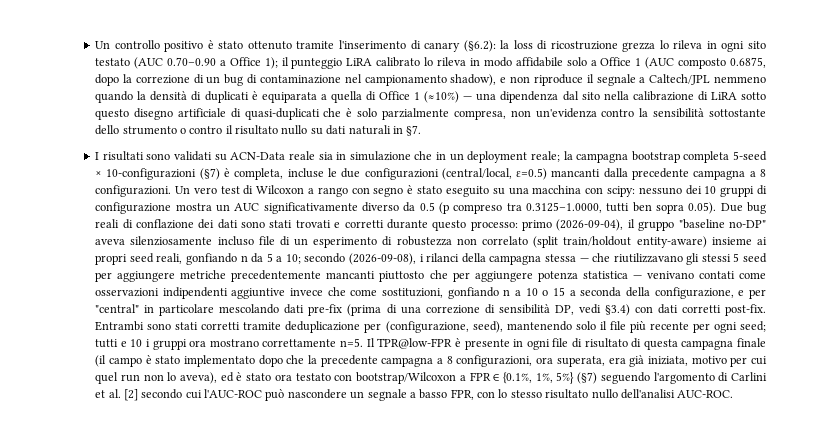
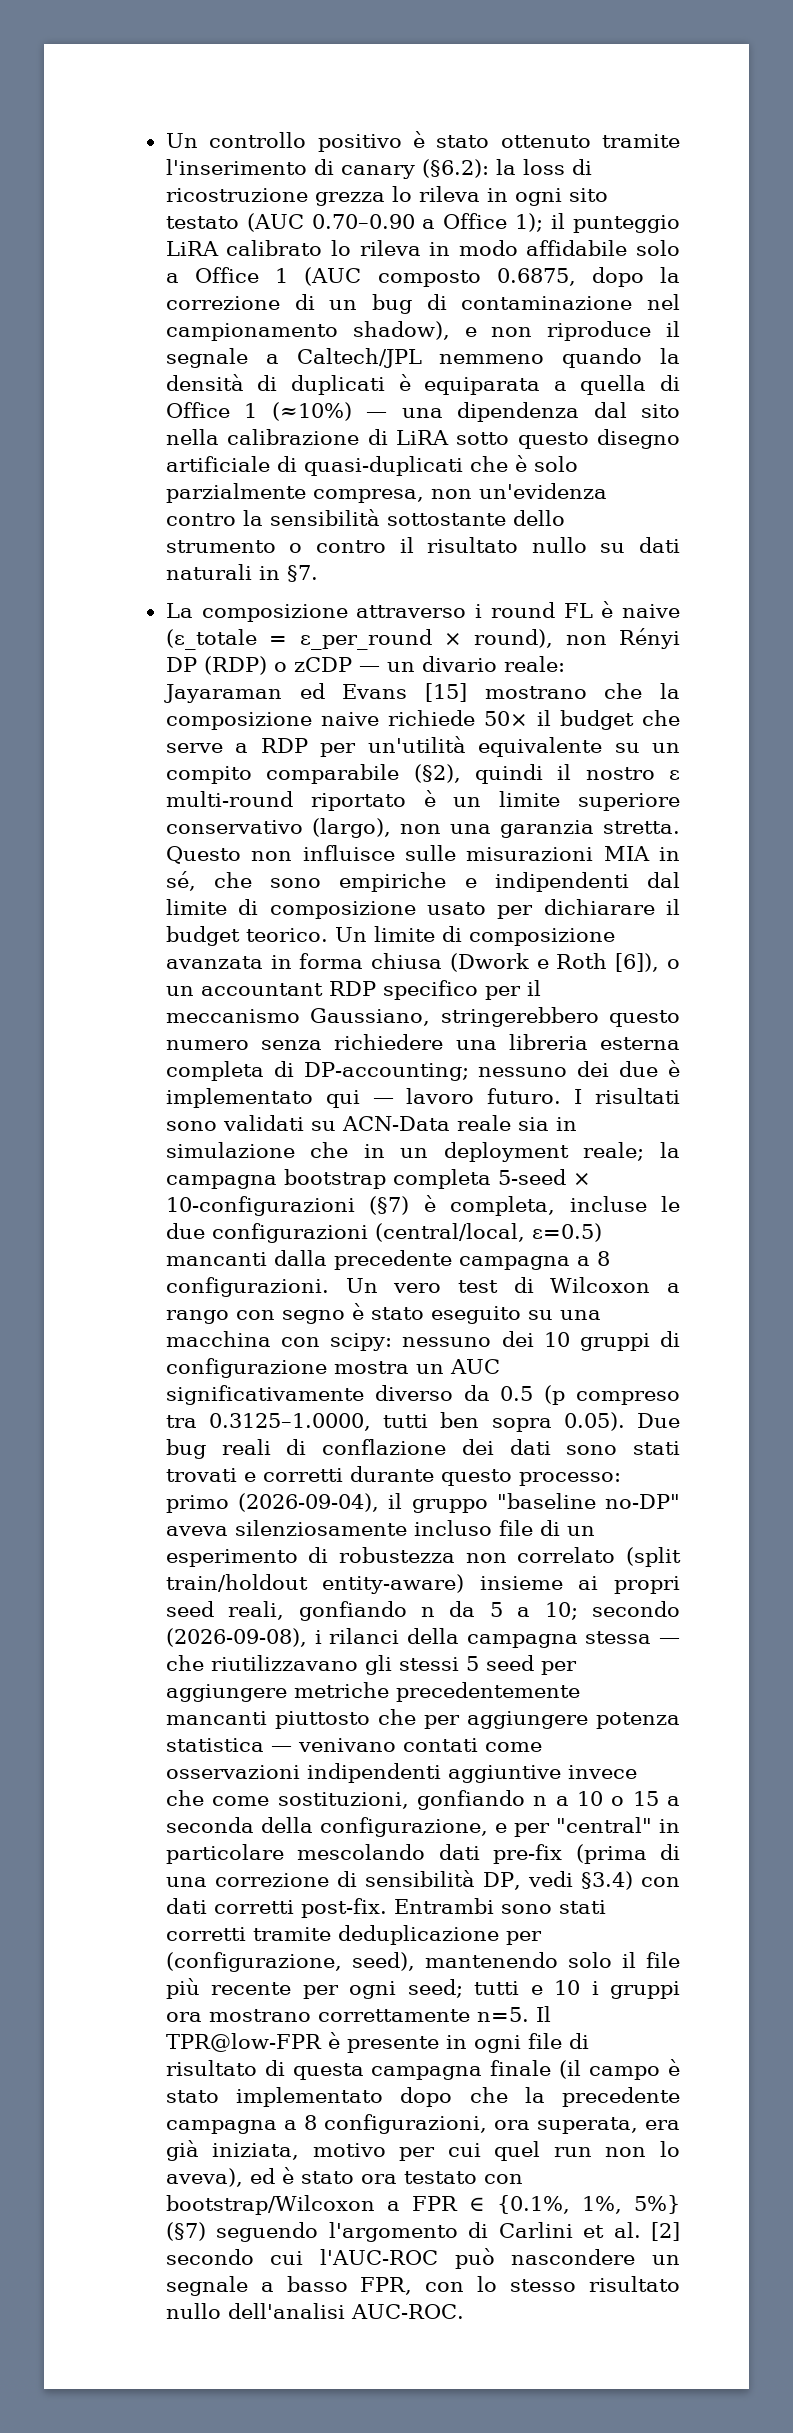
(422, 130) none -> [165,601,681,622] [165,628,680,650] [165,656,565,675] [163,683,680,703] [165,710,680,730] [165,736,680,757] [165,764,680,784] [165,790,680,811] [165,818,681,838] [165,845,680,864] [165,871,680,892] [165,899,680,919] [165,926,615,946] [165,953,681,972] [165,980,541,1000] [165,1007,680,1027] [165,1034,680,1050] [165,1060,680,1081] [165,1088,562,1108] La composizione attraverso i round FL è naive (ε_totale = ε_per_round × round), non Rényi DP (RDP) o zCDP — un divario reale: Jayaraman ed Evans [15] mostrano che la composizione naive richiede 50× il budget che serve a RDP per un'utilità equivalente su un compito comparabile (§2), quindi il nostro ε multi-round riportato è un limite superiore conservativo (largo), non una garanzia stretta. Questo non influisce sulle misurazioni MIA in sé, che sono empiriche e indipendenti dal limite di composizione usato per dichiarare il budget teorico. Un limite di composizione avanzata in forma chiusa (Dwork e Roth [6]), o un accountant RDP specifico per il meccanismo Gaussiano, stringerebbero questo numero senza richiedere una libreria esterna completa di DP-accounting; nessuno dei due è implementato qui — lavoro futuro.

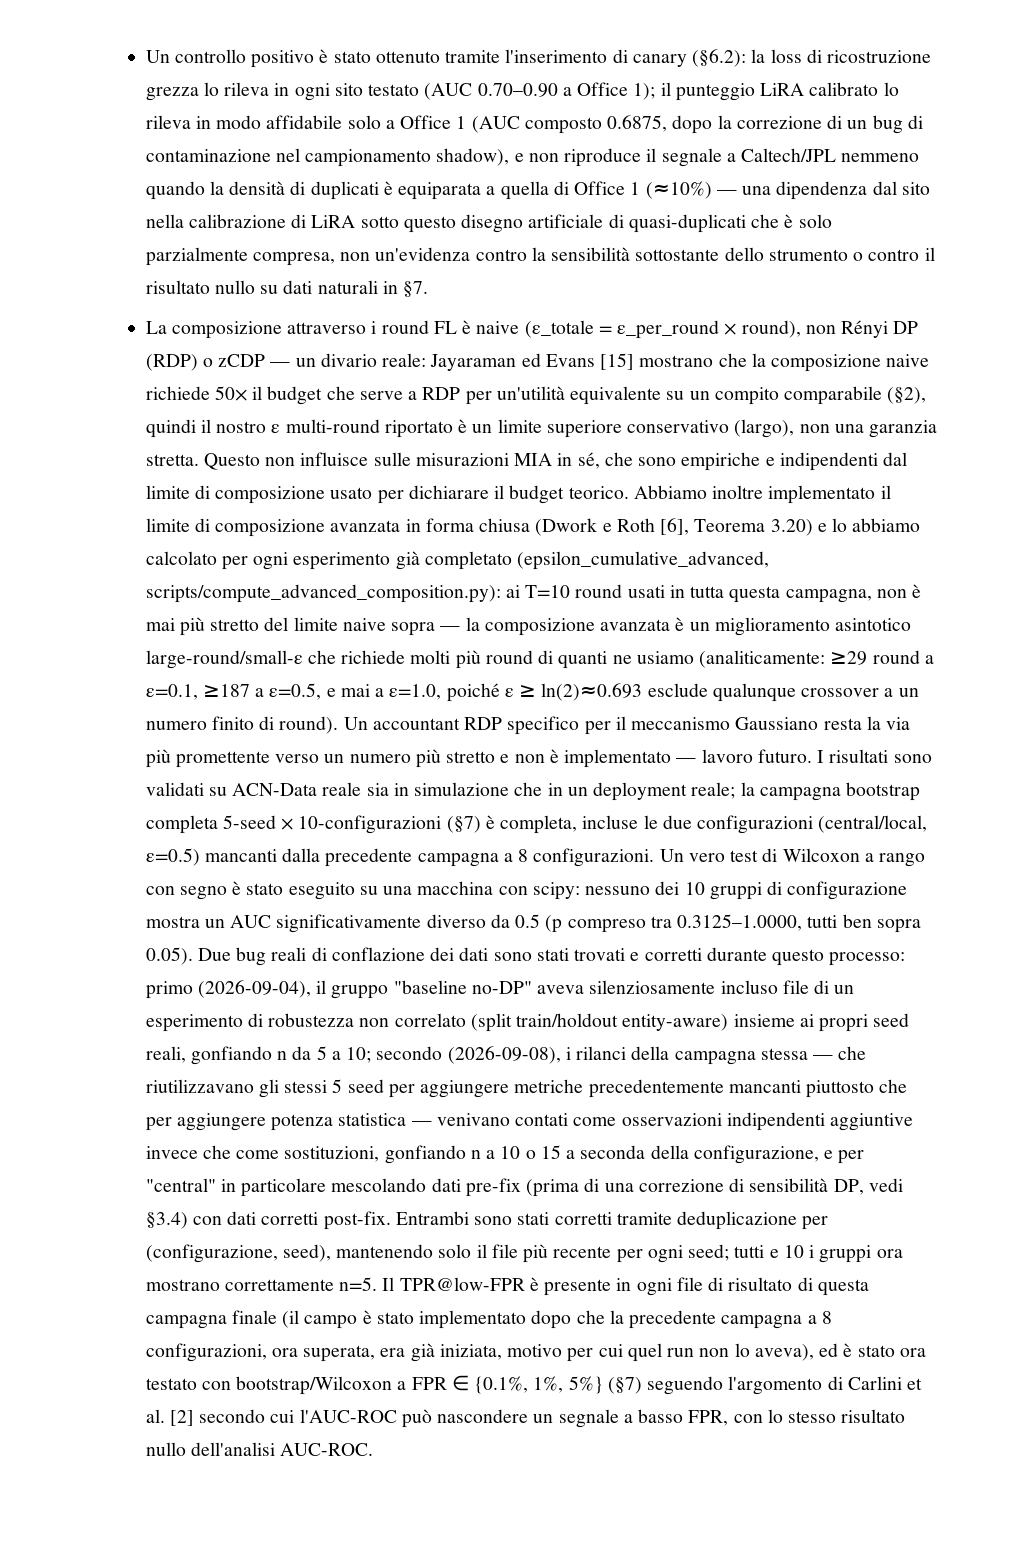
[334,927,367,942] Un -> [633,485,891,504] Abbiamo inoltre implementato il
[615,953,681,972] [165,986,194,996] [6]), o un -> [660,518,921,536] [145,551,770,570] [145,584,922,603] [145,617,912,636] [145,650,934,669] [145,683,919,702] [145,716,368,734] [6], Teorema 3.20) e lo abbiamo calcolato per ogni esperimento già completato (epsilon_cumulative_advanced, scripts/compute_advanced_composition.py): ai T=10 round usati in tutta questa campagna, non è mai più stretto del limite naive sopra — la composizione avanzata è un miglioramento asintotico large-round/small-ε che richiede molti più round di quanti ne usiamo (analiticamente: ≥29 round a ε=0.1, ≥187 a ε=0.5, e mai a ε=1.0, poiché ε ≥ ln(2)≈0.693 esclude qualunque crossover a un numero finito di round). Un
[310,1007,680,1027] [165,1034,680,1050] [165,1061,659,1081] Gaussiano, stringerebbero questo numero senza richiedere una libreria esterna completa di DP-accounting; nessuno dei due -> [735,716,911,730] [145,749,545,768] Gaussiano resta la via più promettente verso un numero più stretto e non
[325,1090,360,1108] qui -> (672, 758) none

